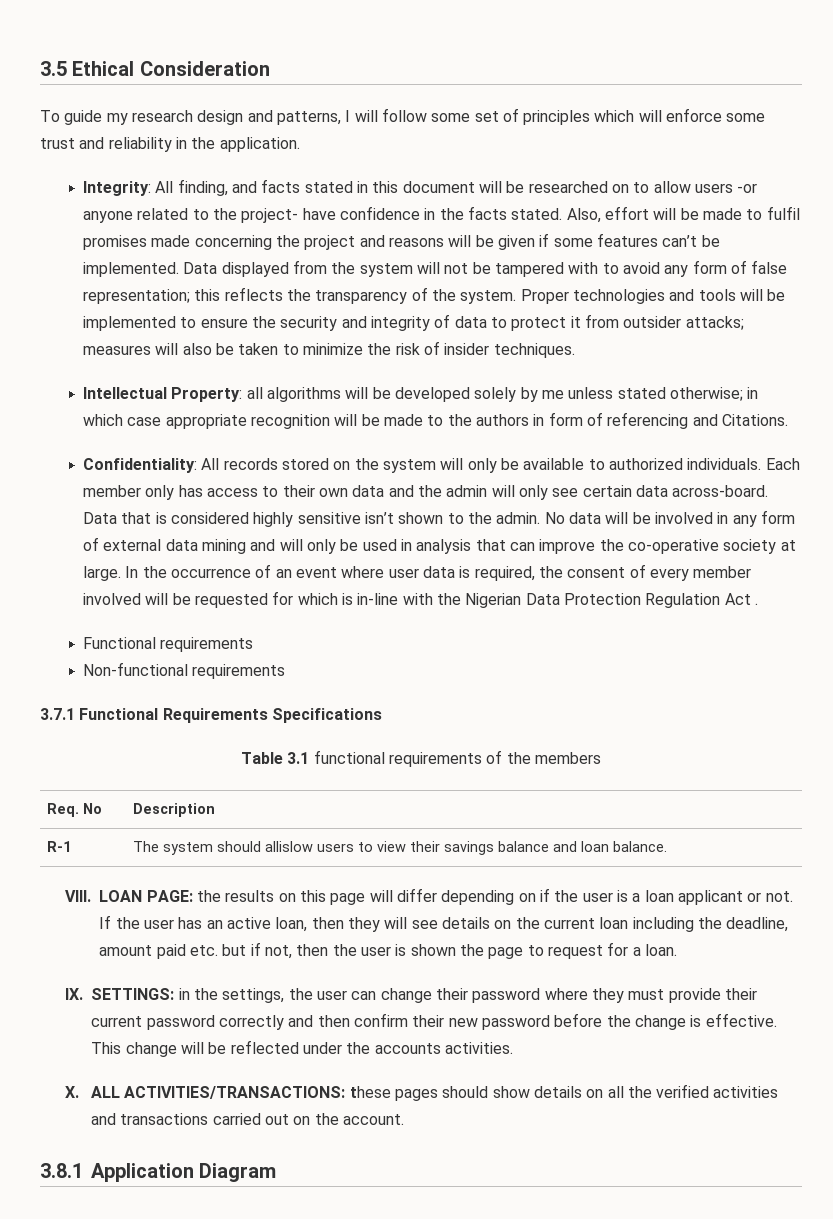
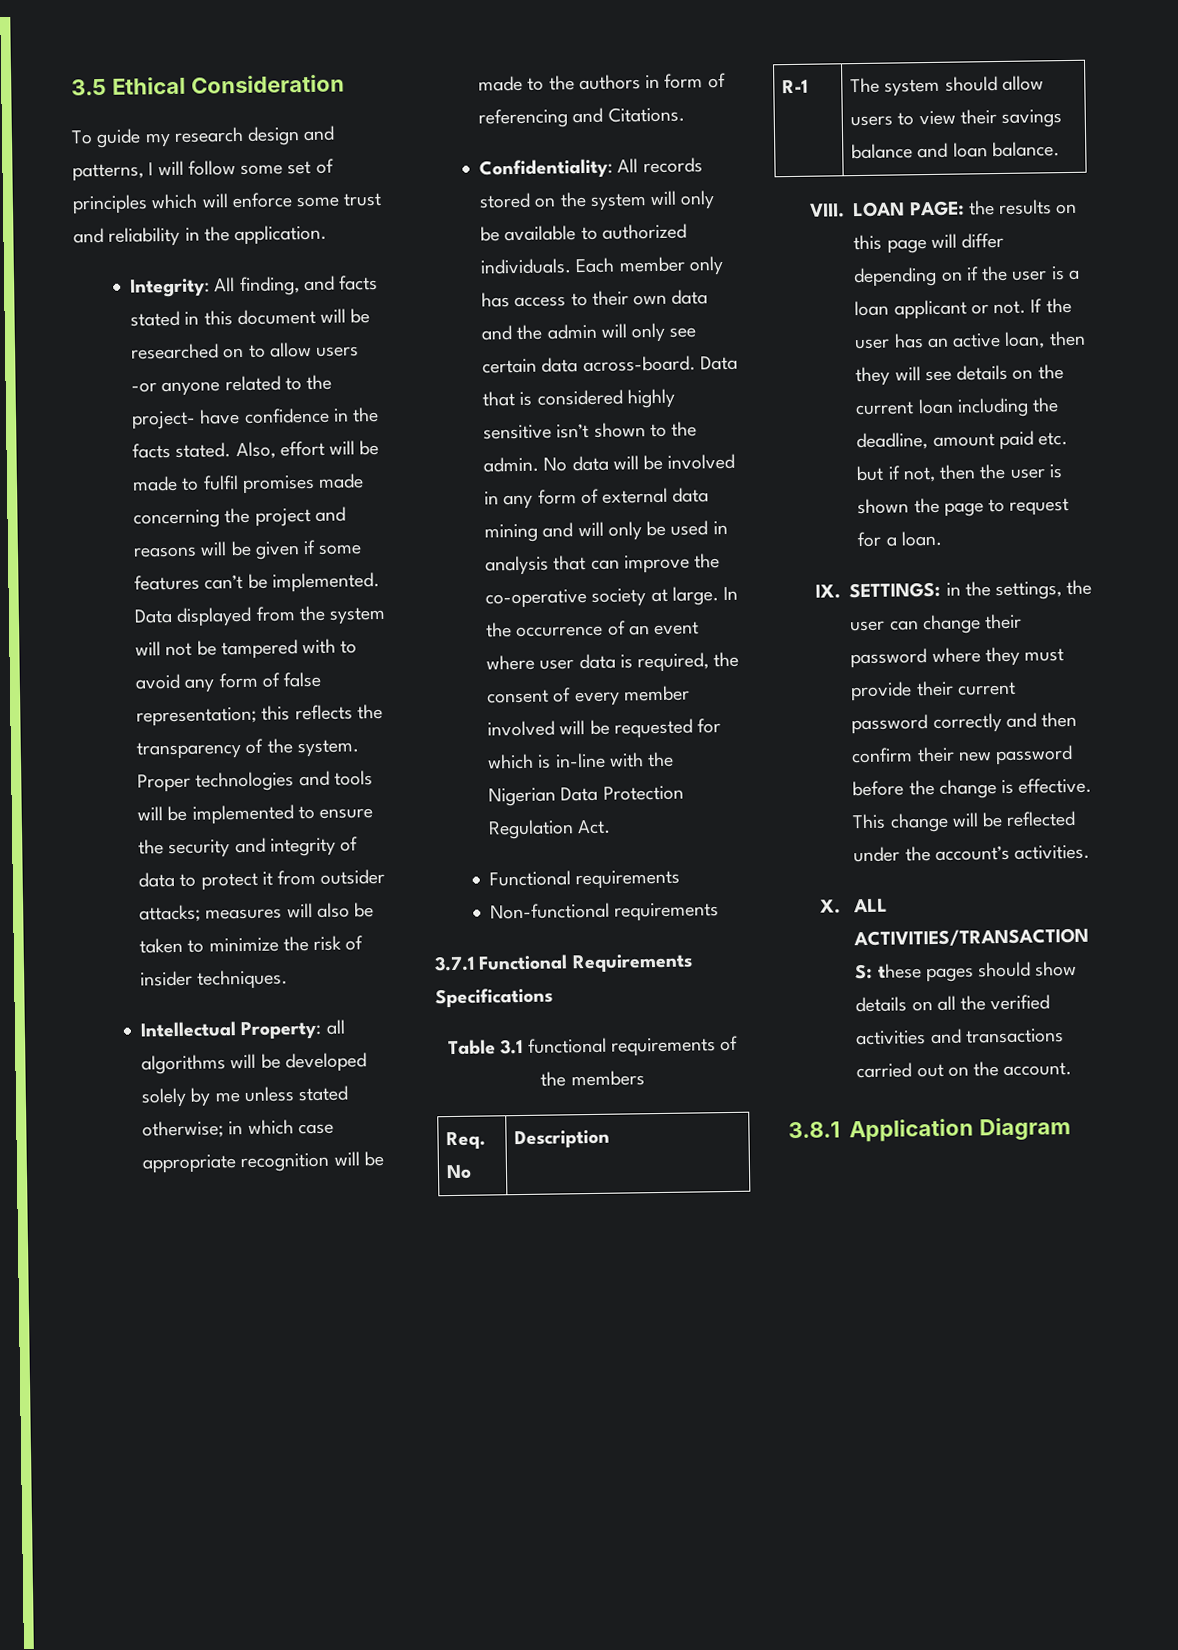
[724,593,758,605] Act . -> [577,819,612,835] Act.
[265,841,314,852] allislow -> [1001,75,1044,91] allow
[374,1043,441,1054] accounts -> [934,845,1010,861] account’s

